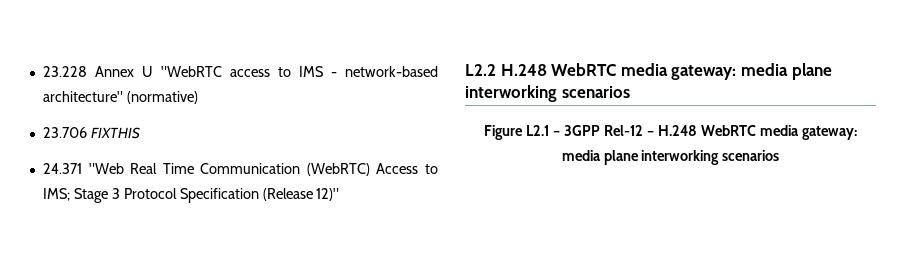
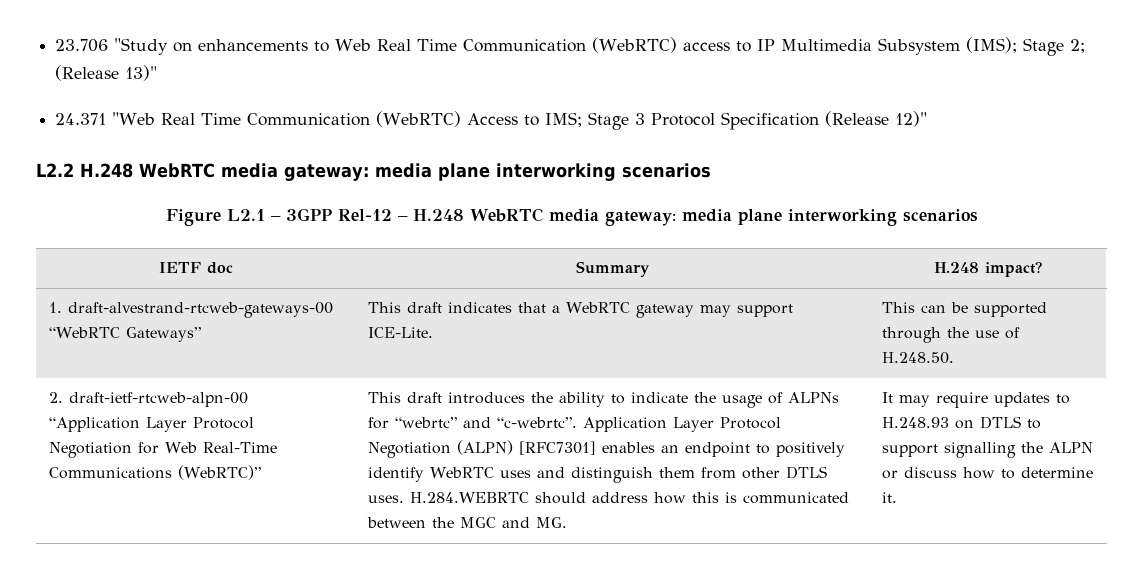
[42,66,439,77] [42,91,198,104] [42,127,140,139] 23.228 Annex U "WebRTC access to IMS - network-based architecture" (normative) // 23.706 FIXTHIS -> [55,37,1086,56] [55,65,158,81] 23.706 "Study on enhancements to Web Real Time Communication (WebRTC) access to IP Multimedia Subsystem (IMS); Stage 2; (Release 13)"
(780, 155) none -> [159,262,233,274] [576,261,650,277] [934,261,1042,277] [49,302,334,318] [49,327,202,342] [368,302,794,318] [368,327,434,338] [882,302,1048,317] [882,327,1021,343] [882,352,955,364] [49,392,249,407] [49,417,255,432] [49,442,278,458] [49,465,262,480] [368,392,840,408] [368,417,782,432] [368,440,846,458] [368,466,828,483] [368,492,850,504] [367,517,568,528] [882,392,1071,408] [882,416,1042,429] [882,442,1094,458] [882,467,1094,479] [882,492,898,503] // IETF doc | Summary | H.248 impact? // 1. draft-alvestrand-rtcweb-gateways-00 “WebRTC Gateways” | This draft indicates that a WebRTC gateway may support ICE-Lite. | This can be supported through the use of H.248.50. // 2. draft-ietf-rtcweb-alpn-00 “Application Layer Protocol Negotiation for Web Real-Time Communications (WebRTC)” | This draft introduces the ability to indicate the usage of ALPNs for “webrtc” and “c-webrtc”. Application Layer Protocol Negotiation (ALPN) [RFC7301] enables an endpoint to positively identify WebRTC uses and distinguish them from other DTLS uses. H.284.WEBRTC should address how this is communicated between the MGC and MG. | It may require updates to H.248.93 on DTLS to support signalling the ALPN or discuss how to determine it.

